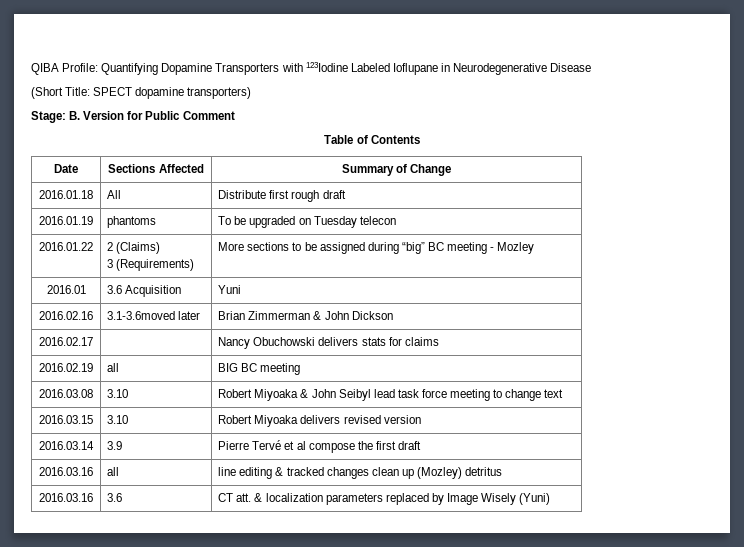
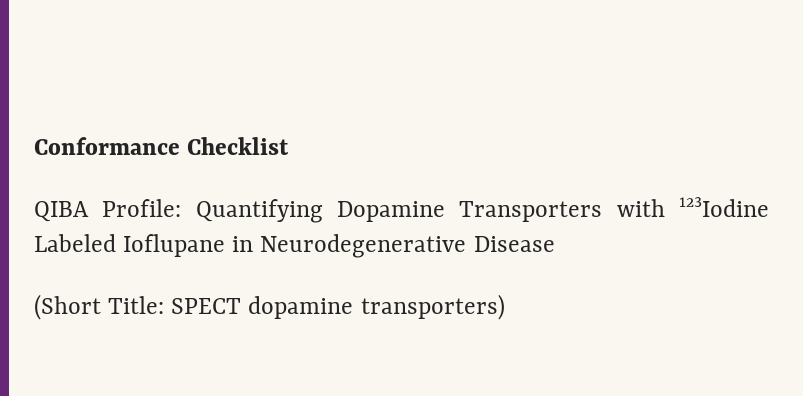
(31, 69) none -> [34,137,290,155] Conformance Checklist //
[31,111,235,123] [324,135,420,144] [54,164,78,173] [108,164,204,173] [341,164,452,176] [39,190,93,199] [107,190,122,199] [218,190,346,202] [39,216,93,225] [107,216,157,228] [218,216,396,228] [39,242,93,251] [107,242,161,254] [107,259,195,271] [218,242,535,254] [46,285,86,294] [107,285,182,297] [218,285,242,294] [39,311,93,320] [107,311,201,320] [218,311,393,320] [39,337,93,346] [218,337,439,349] [39,363,93,372] [107,363,120,372] [218,363,301,375] [39,389,93,398] [107,389,129,398] [218,389,564,401] [39,415,93,424] [107,415,129,424] [218,415,421,427] [39,441,94,450] [107,441,123,450] [218,440,421,453] [39,467,93,476] [107,467,120,476] [218,467,503,479] [39,493,93,502] [107,493,123,502] [218,493,551,505] // Stage: B. Version for Public Comment // Table of Contents // Date | Sections Affected | Summary of Change // 2016.01.18 | All | Distribute first rough draft // 2016.01.19 | phantoms | To be upgraded on Tuesday telecon // 2016.01.22 | 2 (Claims) // 3 (Requirements) | More sections to be assigned during “big” BC meeting - Mozley // 2016.01 | 3.6 Acquisition | Yuni // 2016.02.16 | 3.1-3.6moved later | Brian Zimmerman & John Dickson // 2016.02.17 | | Nancy Obuchowski delivers stats for claims // 2016.02.19 | all | BIG BC meeting // 2016.03.08 | 3.10 | Robert Miyoaka & John Seibyl lead task force meeting to change text // 2016.03.15 | 3.10 | Robert Miyoaka delivers revised version // 2016.03.14 | 3.9 | Pierre Tervé et al compose the first draft // 2016.03.16 | all | line editing & tracked changes clean up (Mozley) detritus // 2016.03.16 | 3.6 | CT att. & localization parameters replaced by Image Wisely (Yuni) -> (505, 307) none

